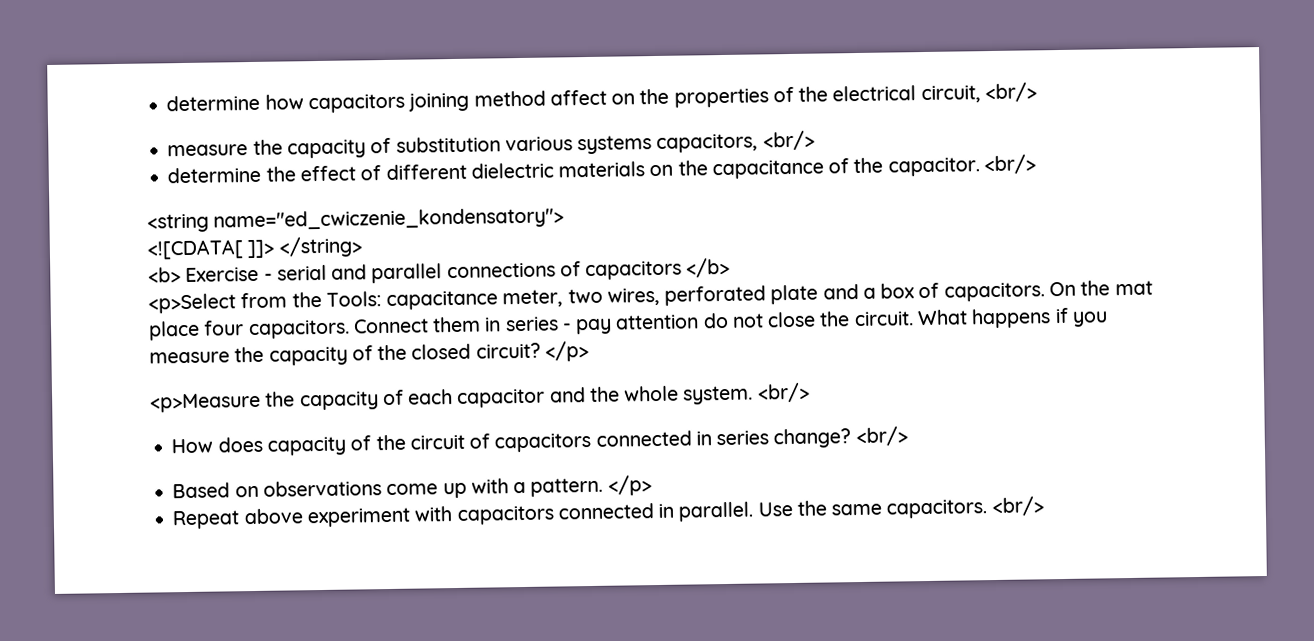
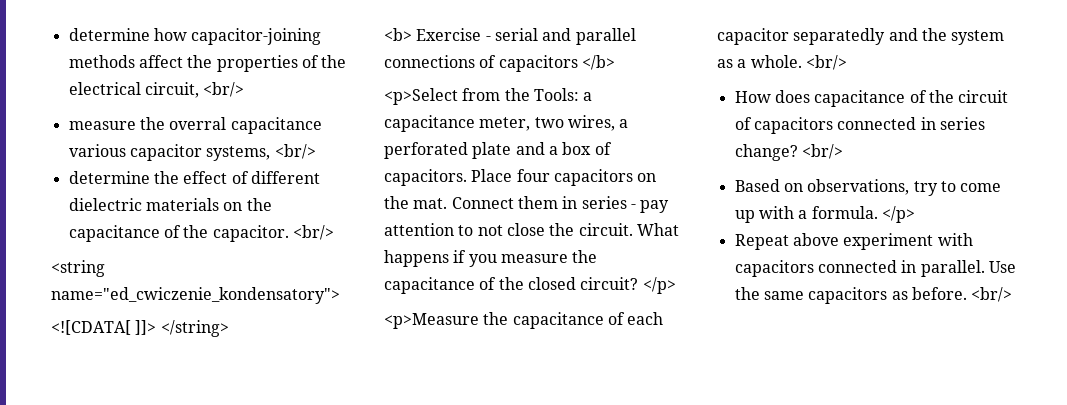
[307,89,636,114] capacitors joining method affect on -> [191,28,322,45] [68,55,183,68] capacitor-joining methods affect
[286,133,759,159] capacity of substitution various systems capacitors, -> [169,117,322,134] [68,144,271,161] overral capacitance various capacitor systems,
(382, 299) none -> [583,92,593,101] a
(660, 296) none -> [619,119,629,128] a
[1048,280,1153,297] [148,319,350,341] On the mat place four capacitors. -> [471,169,657,186] [384,196,448,209] Place four capacitors on the mat.
[702,312,729,329] do -> [458,225,474,236] to
[268,346,348,366] capacity -> [384,277,475,294] capacitance
[299,391,379,411] capacity -> [512,312,604,329] capacitance
(546, 398) none -> [793,28,886,45] separatedly
[623,385,754,405] whole system. -> [951,30,1005,45] [717,55,802,68] system as a whole.
[266,436,346,456] capacity -> [814,90,906,107] capacitance
[262,480,382,497] observations -> [807,179,956,196] observations, try to
[530,477,604,497] pattern. -> [811,206,878,219] formula.
[886,499,988,519] capacitors. -> [808,287,967,304] capacitors as before.

